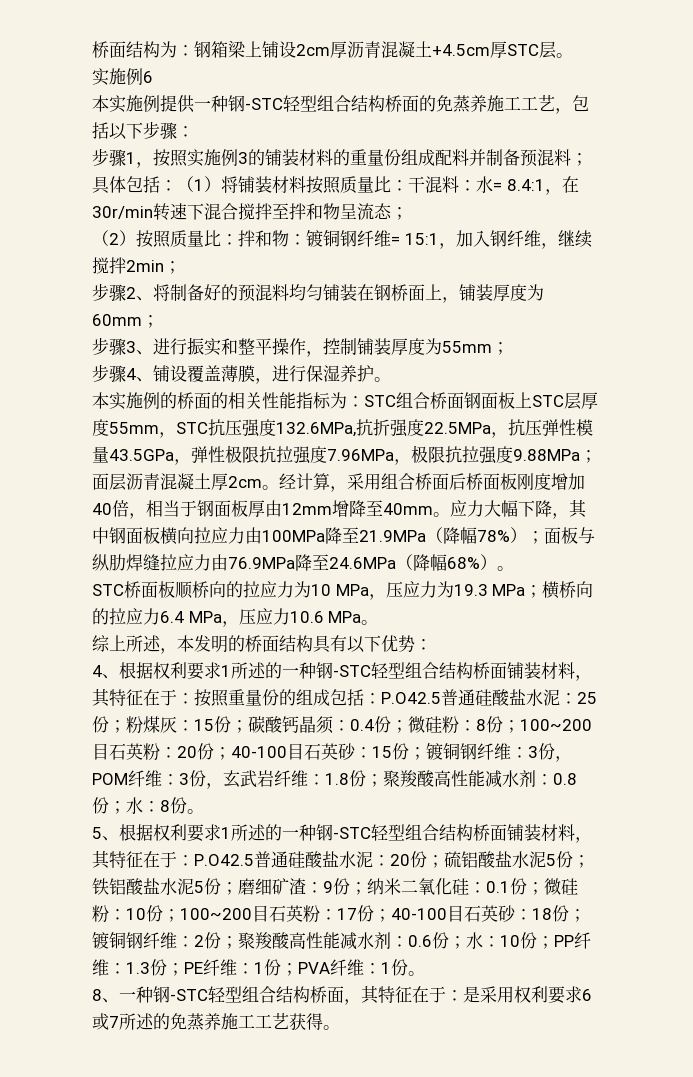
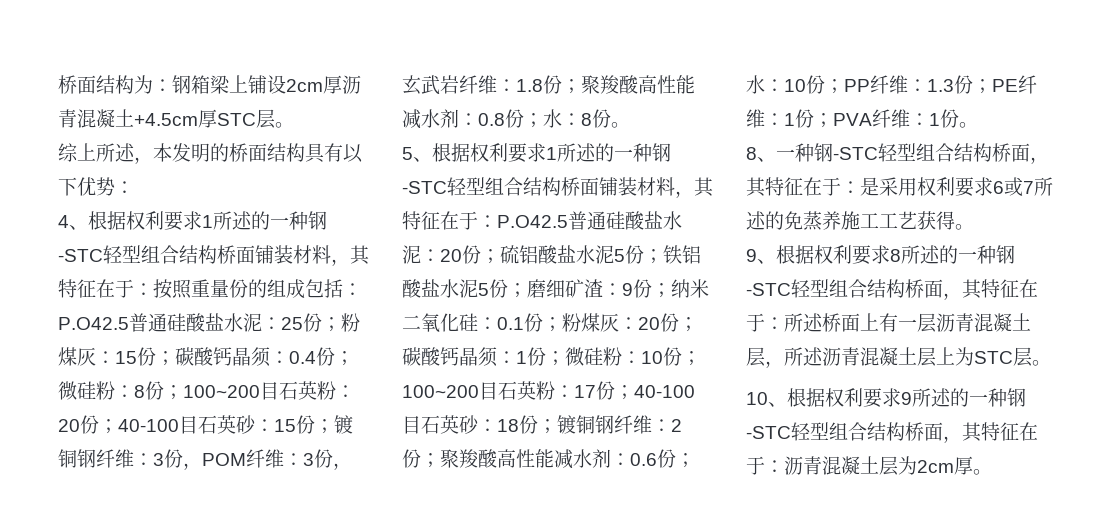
[92,68,153,86] [92,95,589,114] [92,121,194,140] [92,148,588,168] [92,176,579,195] [92,203,408,221] [92,230,592,249] [92,257,181,274] [92,283,544,303] [92,314,159,328] [92,337,509,357] [92,364,391,384] [92,392,598,410] [92,419,593,438] [92,445,597,465] [92,473,585,492] [92,499,587,519] [92,527,595,545] [92,554,514,571] [92,581,594,600] [92,608,379,627] // 实施例6 // 本实施例提供一种钢-STC轻型组合结构桥面的免蒸养施工工艺，包括以下步骤： // 步骤1，按照实施例3的铺装材料的重量份组成配料并制备预混料；具体包括：（1）将铺装材料按照质量比：干混料：水= 8.4:1，在30r/min转速下混合搅拌至拌和物呈流态； // （2）按照质量比：拌和物：镀铜钢纤维= 15:1，加入钢纤维，继续搅拌2min； // 步骤2、将制备好的预混料均匀铺装在钢桥面上，铺装厚度为60mm； // 步骤3、进行振实和整平操作，控制铺装厚度为55mm； // 步骤4、铺设覆盖薄膜，进行保湿养护。 // 本实施例的桥面的相关性能指标为：STC组合桥面钢面板上STC层厚度55mm，STC抗压强度132.6MPa,抗折强度22.5MPa，抗压弹性模量43.5GPa，弹性极限抗拉强度7.96MPa，极限抗拉强度9.88MPa；面层沥青混凝土厚2cm。经计算，采用组合桥面后桥面板刚度增加40倍，相当于钢面板厚由12mm增降至40mm。应力大幅下降，其中钢面板横向拉应力由100MPa降至21.9MPa（降幅78%）；面板与纵肋焊缝拉应力由76.9MPa降至24.6MPa（降幅68%）。 // STC桥面板顺桥向的拉应力为10 MPa，压应力为19.3 MPa；横桥向的拉应力6.4 MPa，压应力10.6 MPa。 -> (294, 125) none
(544, 888) none -> [562,313,698,332] [402,347,565,367] 粉煤灰：20份；碳酸钙晶须：1份；
(340, 1027) none -> [746,245,1015,265] [746,279,1038,300] [746,313,1031,333] [746,347,1051,368] [746,388,1026,408] [746,422,1038,443] [746,456,992,476] // 9、根据权利要求8所述的一种钢-STC轻型组合结构桥面，其特征在于：所述桥面上有一层沥青混凝土层，所述沥青混凝土层上为STC层。 // 10、根据权利要求9所述的一种钢-STC轻型组合结构桥面，其特征在于：沥青混凝土层为2cm厚。

